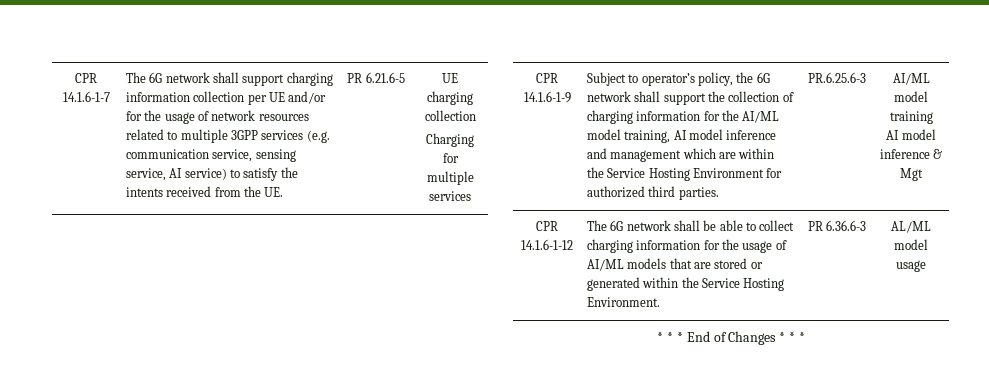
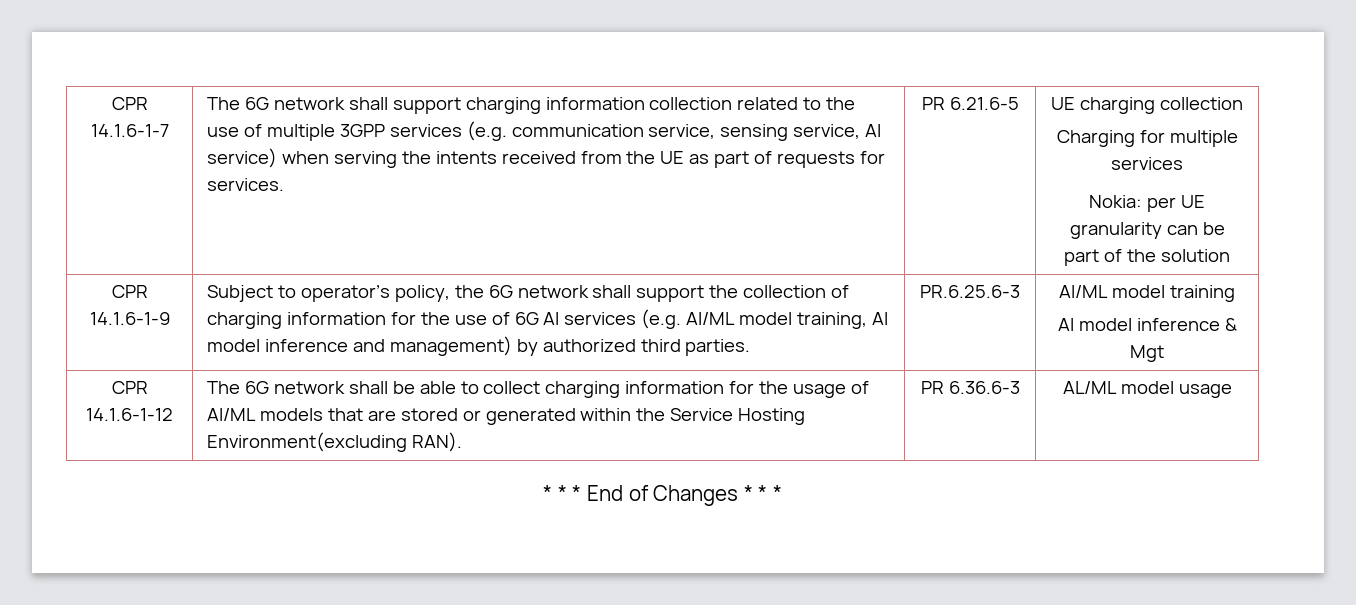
[247,91,327,105] [125,110,309,124] [125,129,178,140] per UE and/or for the usage of network resources related to -> [737,97,856,110] [206,124,262,137] related to the use of
[229,168,279,181] to satisfy -> [281,151,397,168] when serving
[264,187,284,197] UE. -> [660,151,886,168] [206,178,284,191] UE as part of requests for services.
(471, 196) none -> [1089,195,1205,212] [1069,222,1225,239] [1064,249,1230,266] // Nokia: per UE granularity can be part of the solution
(739, 115) none -> [454,309,682,329] use of 6G AI services (e.g.
[610,148,775,162] [586,167,783,181] management which are within the Service Hosting Environment for -> [389,336,538,356] management) by
[586,297,660,307] Environment. -> [206,432,462,452] Environment(excluding RAN).

